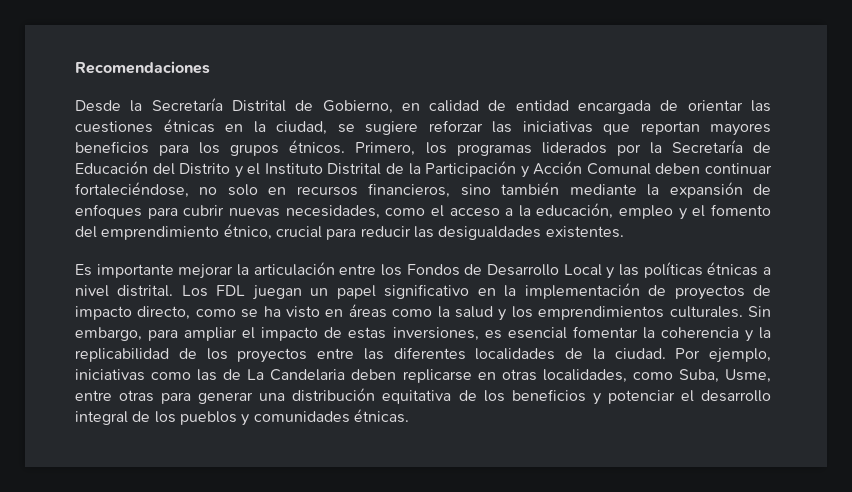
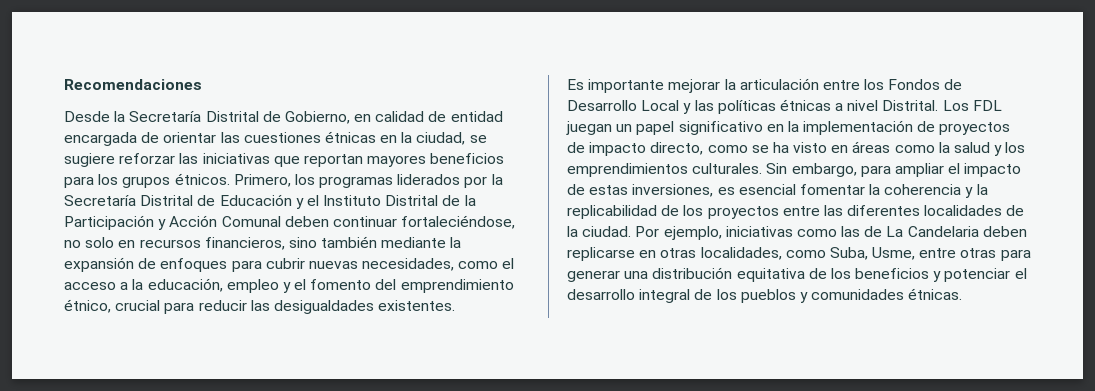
(743, 146) none -> [140,195,194,206] Distrital
[152,163,231,175] del Distrito -> (292, 200) none
[117,285,174,297] distrital. -> [882,100,939,111] Distrital.

